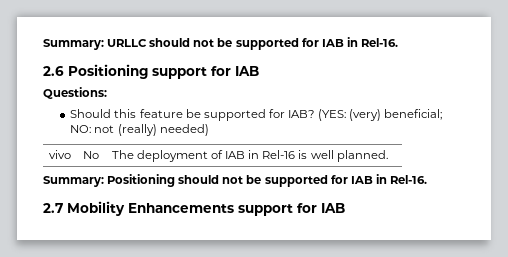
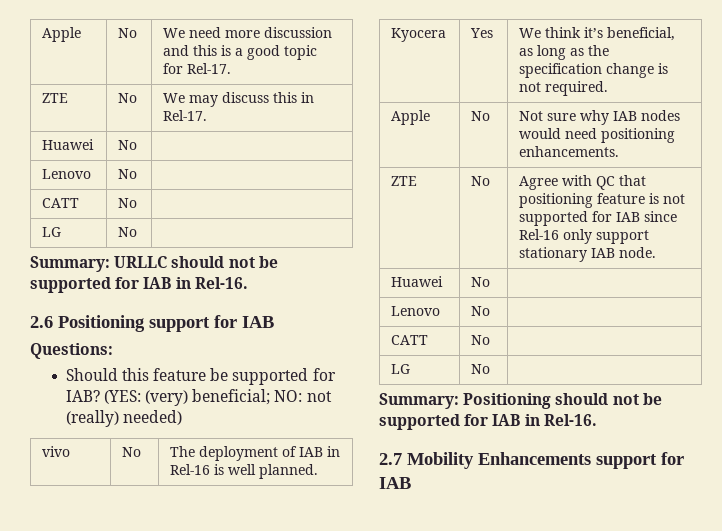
(43, 44) none -> [42,27,82,42] [118,28,138,38] [163,27,333,38] [163,45,318,60] [163,63,232,74] [42,93,69,103] [118,93,138,103] [163,92,315,107] [163,110,208,121] [42,139,95,150] [118,140,138,150] [42,169,92,179] [118,169,138,179] [42,198,80,208] [118,198,138,208] [42,227,62,237] [118,227,138,237] Apple | No | We need more discussion and this is a good topic for Rel-17. // ZTE | No | We may discuss this in Rel-17. // Huawei | No | // Lenovo | No | // CATT | No | // LG | No | //
(388, 156) none -> [391,28,447,42] [470,28,494,38] [519,27,676,41] [519,45,610,60] [519,63,669,78] [519,81,609,96] [391,110,431,125] [471,111,491,121] [519,110,681,125] [519,128,676,143] [519,146,620,157] [391,176,418,186] [471,176,491,186] [519,175,647,190] [519,193,686,208] [519,211,678,226] [519,229,650,244] [519,247,657,262] [391,276,444,287] [471,277,491,287] [391,306,441,316] [471,306,491,316] [391,335,429,345] [471,335,491,345] [391,364,411,374] [471,364,491,374] // Kyocera | Yes | We think it’s beneficial, as long as the specification change is not required. // Apple | No | Not sure why IAB nodes would need positioning enhancements. // ZTE | No | Agree with QC that positioning feature is not supported for IAB since Rel-16 only support stationary IAB node. // Huawei | No | // Lenovo | No | // CATT | No | // LG | No |

